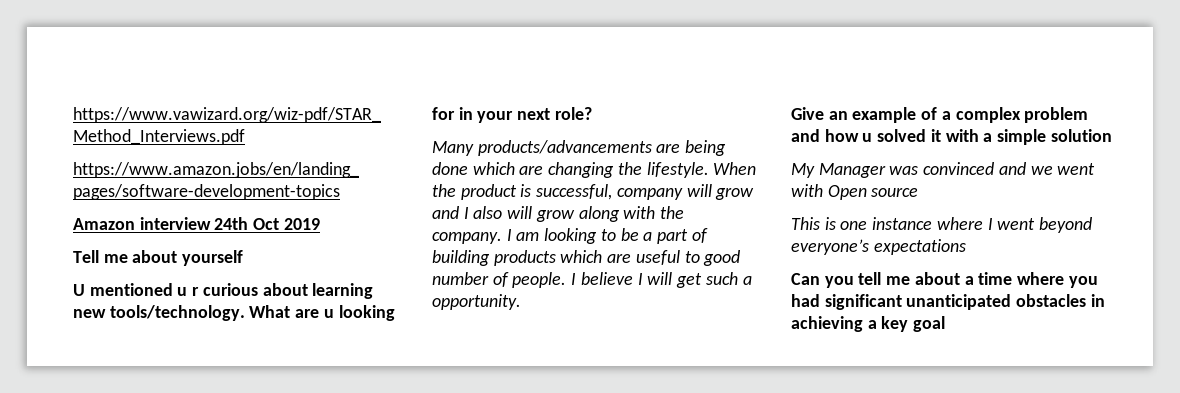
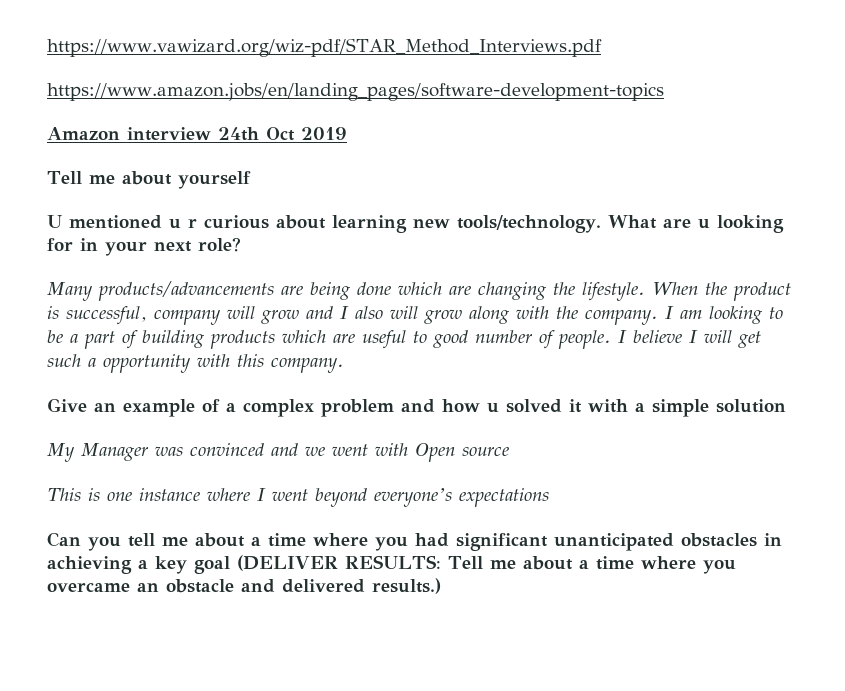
[432,294,521,310] opportunity. -> [103,354,344,373] opportunity with this company.
(946, 324) none -> [237,555,736,574] [47,578,441,594] (DELIVER RESULTS: Tell me about a time where you overcame an obstacle and delivered results.)

